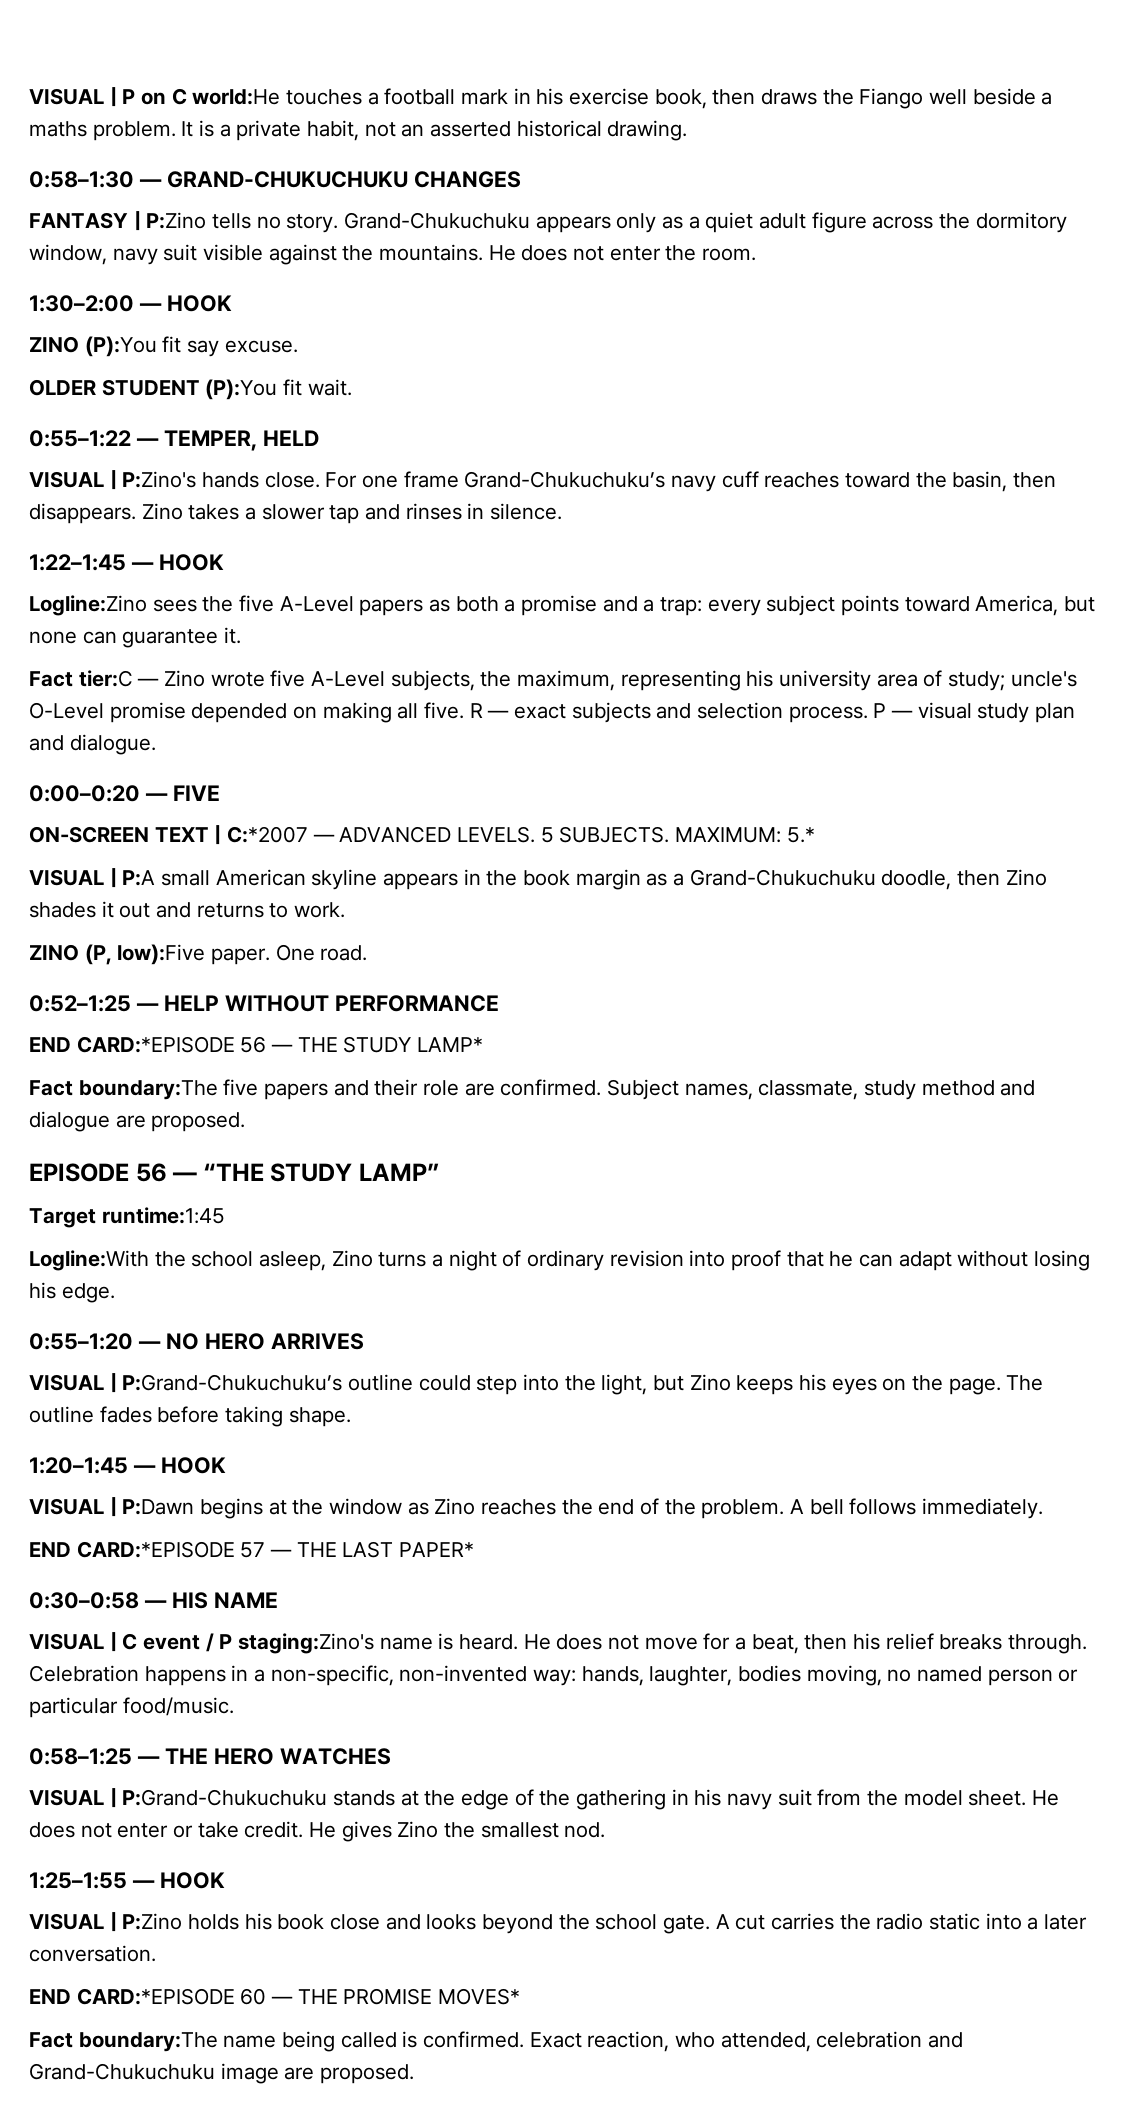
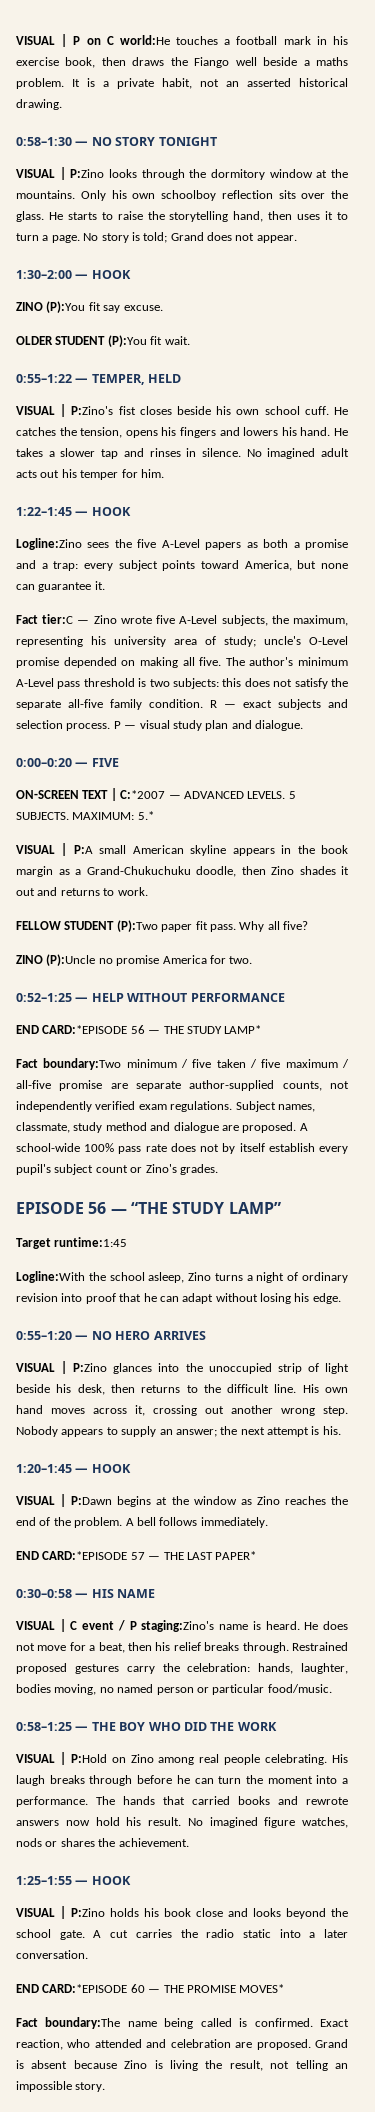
[166,171,521,188] [29,211,1067,233] [29,244,757,265] GRAND-CHUKUCHUKU CHANGES // FANTASY | P:Zino tells no story. Grand-Chukuchuku appears only as a quiet adult figure across the dormitory window, navy suit visible against the mountains. He does not enter the room. -> [91,137,217,146] [16,167,348,180] [16,190,348,201] [16,211,349,222] [16,232,297,243] NO STORY TONIGHT // VISUAL | P:Zino looks through the dormitory window at the mountains. Only his own schoolboy reflection sits over the glass. He starts to raise the storytelling hand, then uses it to turn a page. No story is told; Grand does not appear.
[202,471,1057,492] [29,503,183,524] hands close. For one frame Grand-Chukuchuku’s navy cuff reaches toward the basin, then disappears. Zino -> [118,406,348,415] [16,427,349,438] fist closes beside his own school cuff. He catches the tension, opens his fingers and lowers his hand. He
(563, 511) none -> [246,448,349,459] [16,469,164,480] No imagined adult acts out his temper for him.
(465, 710) none -> [225,657,348,666] [16,678,348,689] [16,699,203,710] The author's minimum A-Level pass threshold is two subjects: this does not satisfy the separate all-five family condition.
[29,944,368,965] ZINO (P, low):Five paper. One road. -> [16,920,308,932] [16,954,253,966] FELLOW STUDENT (P):Two paper fit pass. Why all five? // ZINO (P):Uncle no promise America for two.
[78,1079,602,1100] boundary:The five papers and their role are confirmed. -> [43,1058,349,1070] [16,1080,349,1091] [16,1101,233,1112] boundary:Two minimum / five taken / five maximum / all-five promise are separate author-supplied counts, not independently verified exam regulations.
(246, 1122) none -> [299,1123,308,1131] [16,1143,349,1154] [16,1164,218,1175] A school-wide 100% pass rate does not by itself establish every pupil's subject count or Zino's grades.
[122,1374,1044,1395] [29,1406,351,1427] P:Grand-Chukuchuku’s outline could step into the light, but Zino keeps his eyes on the page. The outline fades before taking shape. -> [73,1363,349,1374] [16,1384,349,1395] [16,1405,348,1416] [16,1426,341,1437] P:Zino glances into the unoccupied strip of light beside his desk, then returns to the difficult line. His own hand moves across it, crossing out another wrong step. Nobody appears to supply an answer; the next attempt is his.
[29,1665,577,1686] Celebration happens in a non-specific, non-invented way: -> [292,1642,348,1651] [16,1663,251,1674] Restrained proposed gestures carry the celebration:
[213,1748,391,1765] [29,1788,1060,1810] [29,1821,606,1842] HERO WATCHES // VISUAL | P:Grand-Chukuchuku stands at the edge of the gathering in his navy suit from the model sheet. He does not enter or take credit. He gives Zino the smallest nod. -> [119,1722,277,1731] [16,1752,348,1765] [16,1775,348,1786] [16,1796,348,1807] [16,1817,348,1828] [16,1838,189,1847] BOY WHO DID THE WORK // VISUAL | P:Hold on Zino among real people celebrating. His laugh breaks through before he can turn the moment into a performance. The hands that carried books and rewrote answers now hold his result. No imagined figure watches, nods or shares the achievement.
[720,2031,964,2052] [29,2063,415,2084] attended, celebration and Grand-Chukuchuku image are proposed. -> [94,2039,348,2050] [16,2060,348,2071] [16,2081,106,2092] attended and celebration are proposed. Grand is absent because Zino is living the result, not telling an impossible story.

